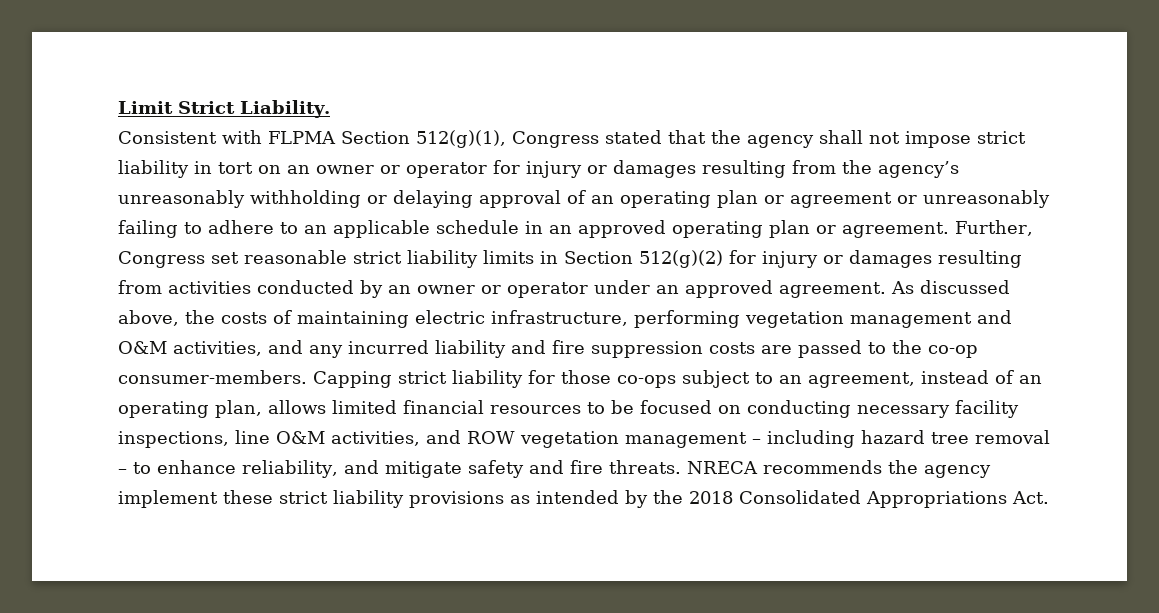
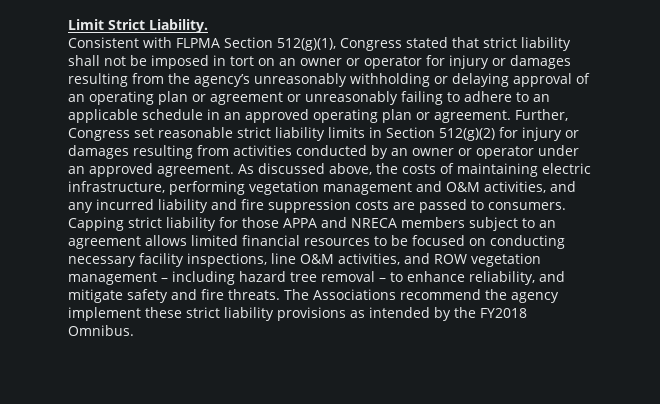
[711,130,1026,148] [118,160,189,178] the agency shall not impose strict liability -> [483,37,571,51] [68,55,209,69] strict liability shall not be imposed
[892,340,978,358] [118,370,307,384] the co-op consumer-members. -> [488,202,566,210] consumers.
[617,370,1042,388] [118,400,262,418] co-ops subject to an agreement, instead of an operating plan, -> [283,217,556,231] [68,236,141,249] APPA and NRECA members subject to an agreement
[686,460,882,474] NRECA recommends -> [284,289,481,300] The Associations recommend
[689,490,1049,508] 2018 Consolidated Appropriations Act. -> [480,308,527,318] [68,325,134,336] FY2018 Omnibus.

